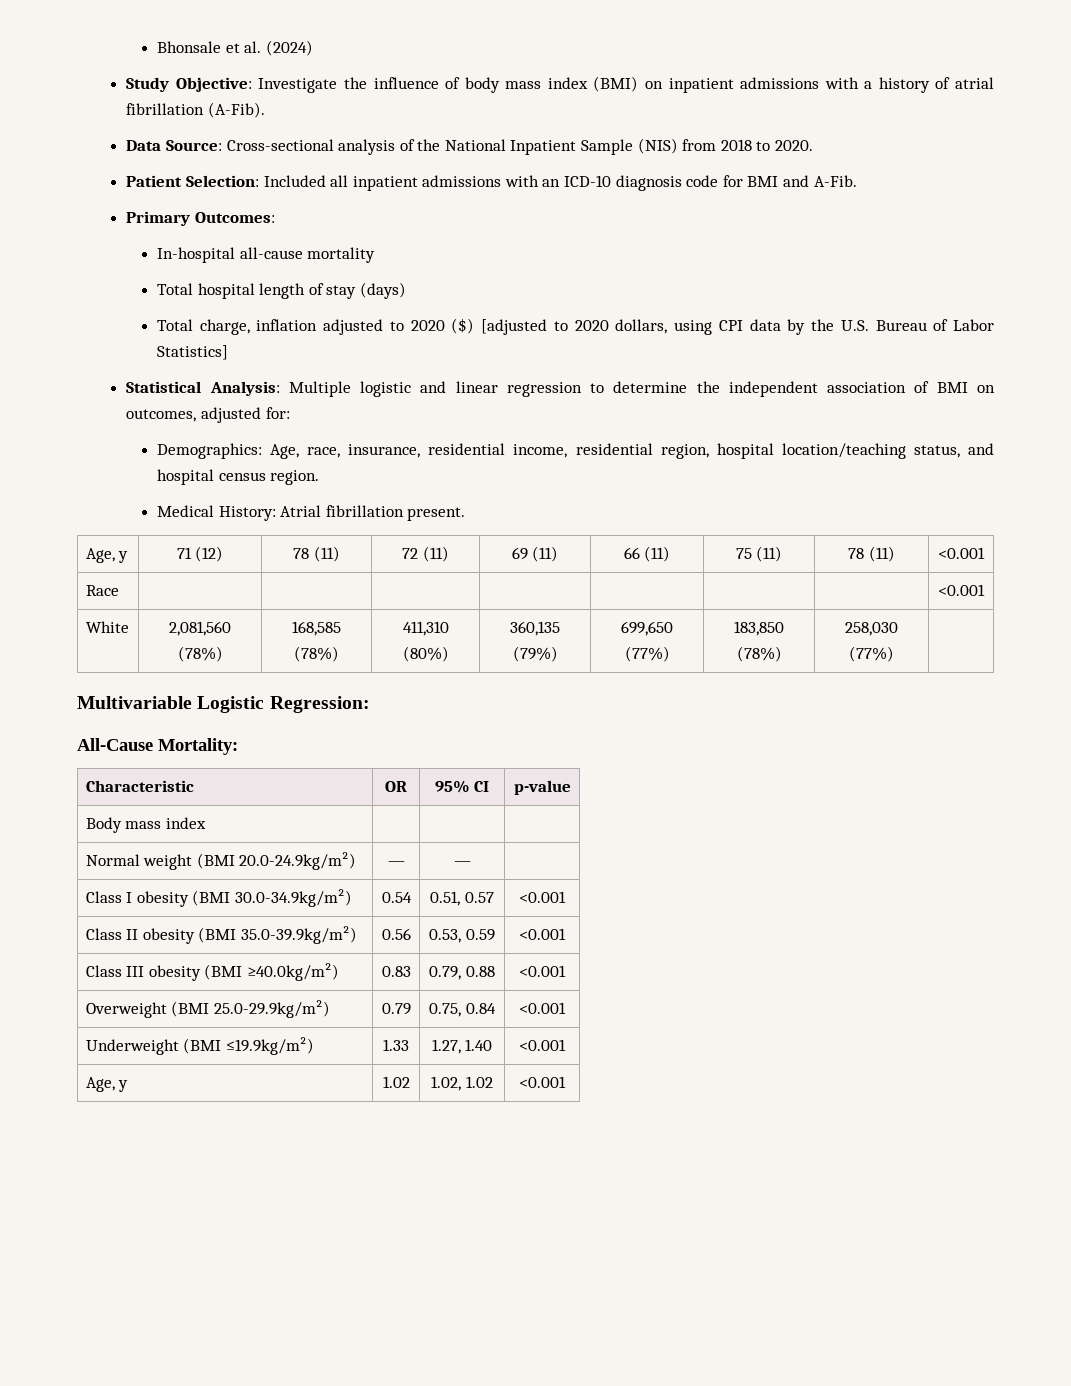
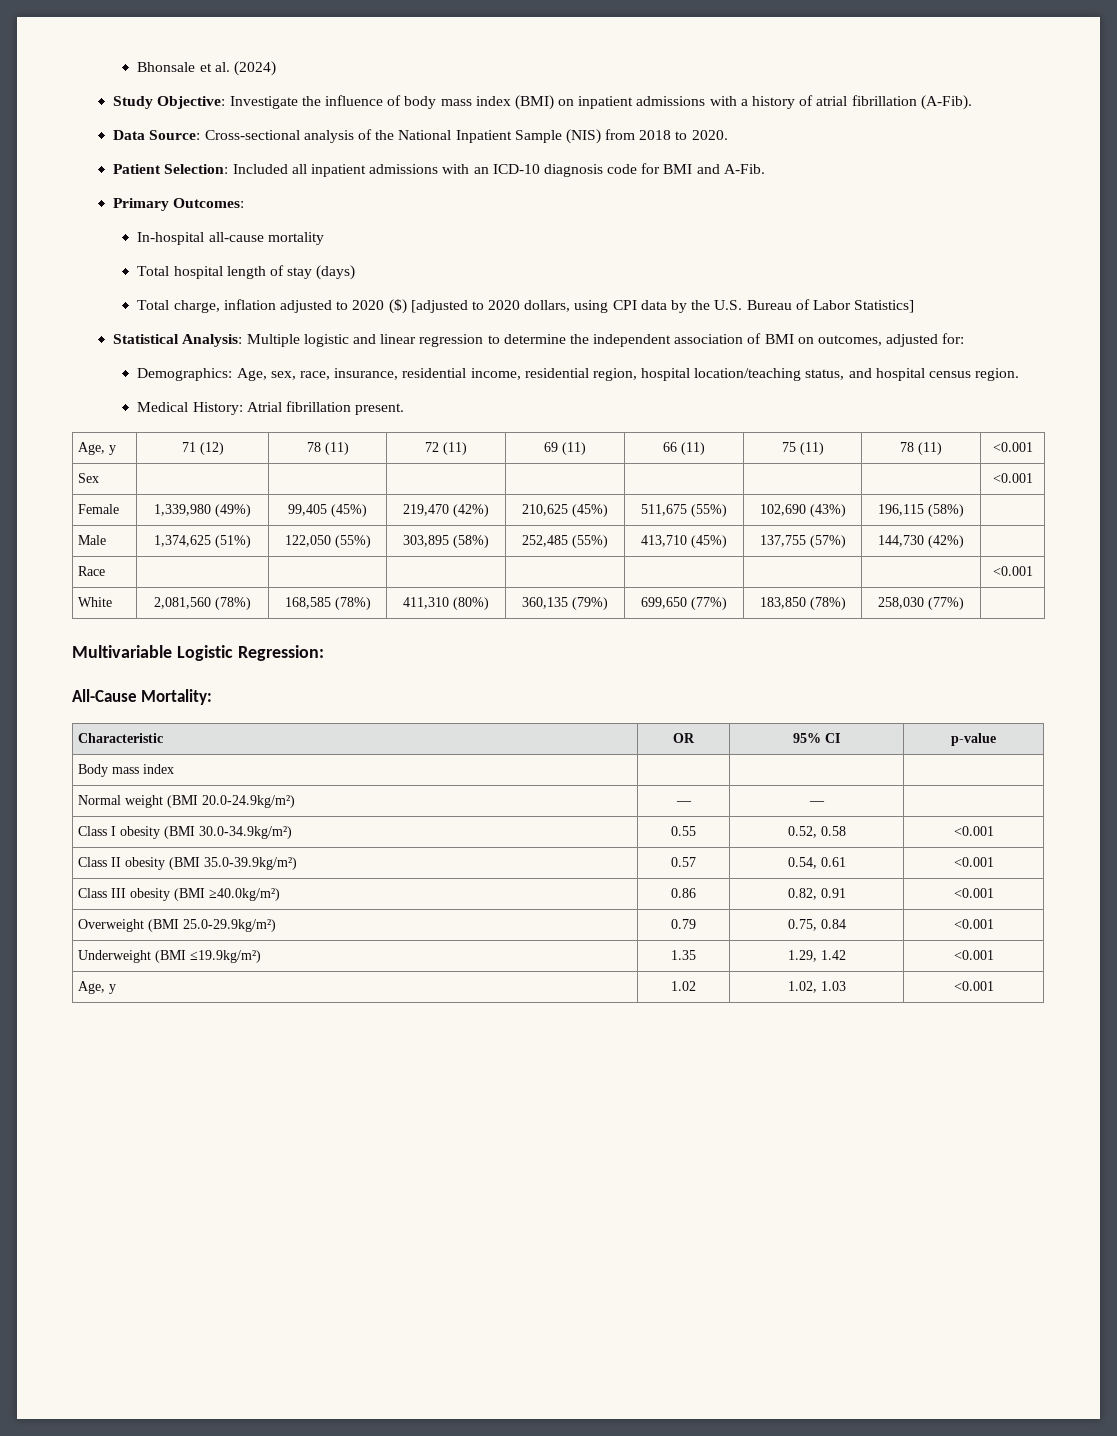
(300, 451) none -> [270,371,296,380] sex,
(985, 553) none -> [78,473,100,483] [992,473,1033,483] [78,504,120,514] [154,504,251,517] [288,504,367,517] [403,504,489,517] [522,504,608,517] [641,504,727,517] [759,504,846,517] [878,504,964,517] [78,535,107,545] [154,535,251,548] [284,535,371,548] [403,535,489,548] [522,535,608,548] [641,535,727,548] [759,535,846,548] [878,535,964,548] // Sex | | | | | | | | <0.001 // Female | 1,339,980 (49%) | 99,405 (45%) | 219,470 (42%) | 210,625 (45%) | 511,675 (55%) | 102,690 (43%) | 196,115 (58%) | // Male | 1,374,625 (51%) | 122,050 (55%) | 303,895 (58%) | 252,485 (55%) | 413,710 (45%) | 137,755 (57%) | 144,730 (42%) |
[381,892,412,903] [430,891,494,906] 0.54 | 0.51, 0.57 -> [671,826,696,836] [787,826,846,838] 0.55 | 0.52, 0.58
[381,928,411,940] [429,929,495,943] 0.56 | 0.53, 0.59 -> [671,857,696,867] [787,857,846,869] 0.57 | 0.54, 0.61
[381,966,411,977] [429,966,495,980] 0.83 | 0.79, 0.88 -> [671,888,696,898] [787,888,846,900] 0.86 | 0.82, 0.91
[383,1039,409,1051] [431,1039,493,1054] 1.33 | 1.27, 1.40 -> [671,950,696,960] [787,950,846,962] 1.35 | 1.29, 1.42
[465,1076,493,1088] 1.02 -> [820,981,846,991] 1.03

